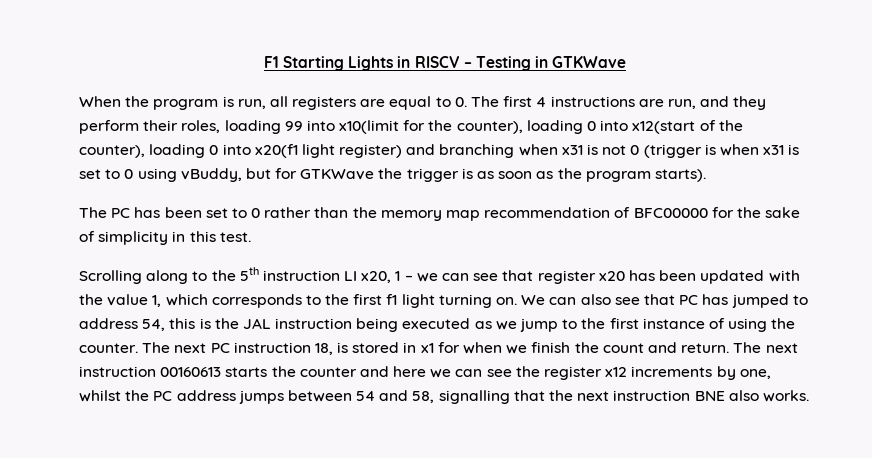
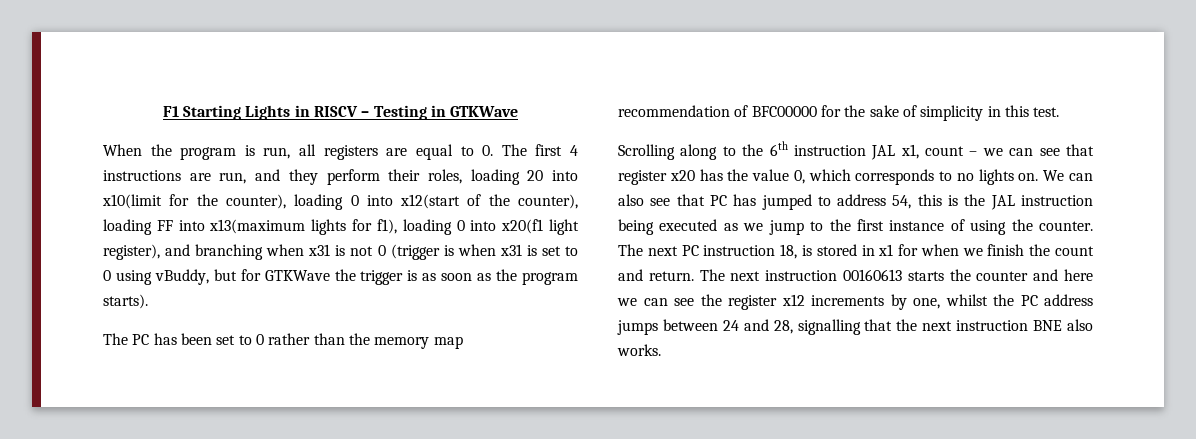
[284,121,303,131] 99 -> [527,170,544,181] 20
(206, 151) none -> [156,219,452,235] FF into x13(maximum lights for f1), loading
[339,144,403,158] register) -> [103,244,160,260] register),
[239,267,401,283] 5th instruction LI x20, 1 -> [769,141,965,160] 6th instruction JAL x1, count
[659,270,800,284] been updated with -> (723, 175) none
[152,295,162,307] 1, -> [793,170,805,184] 0,
[325,294,492,308] the first f1 light turning -> [956,169,1014,185] no lights
[356,390,435,403] 54 and 58, -> [722,319,793,334] 24 and 28,

